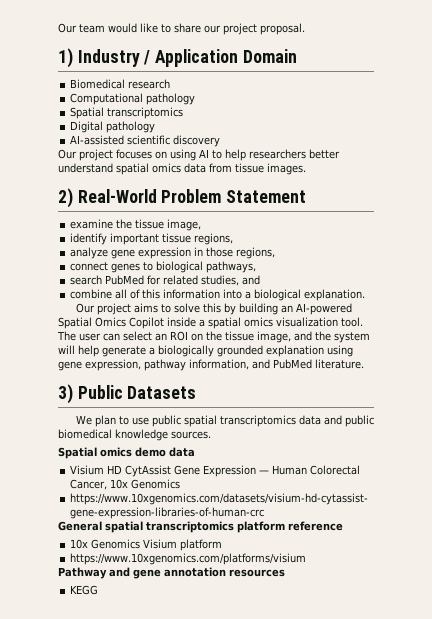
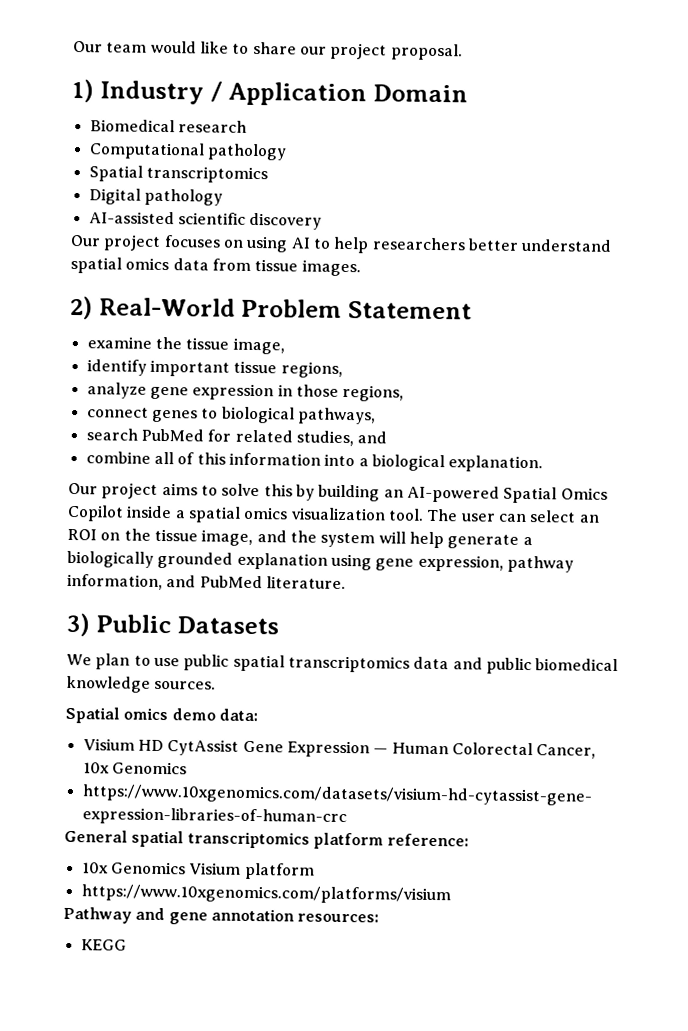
[169,447,195,457] data -> [218,708,258,722] data:
[288,521,343,531] reference -> [387,833,470,847] reference:
[229,569,285,577] resources -> [297,913,380,923] resources:

